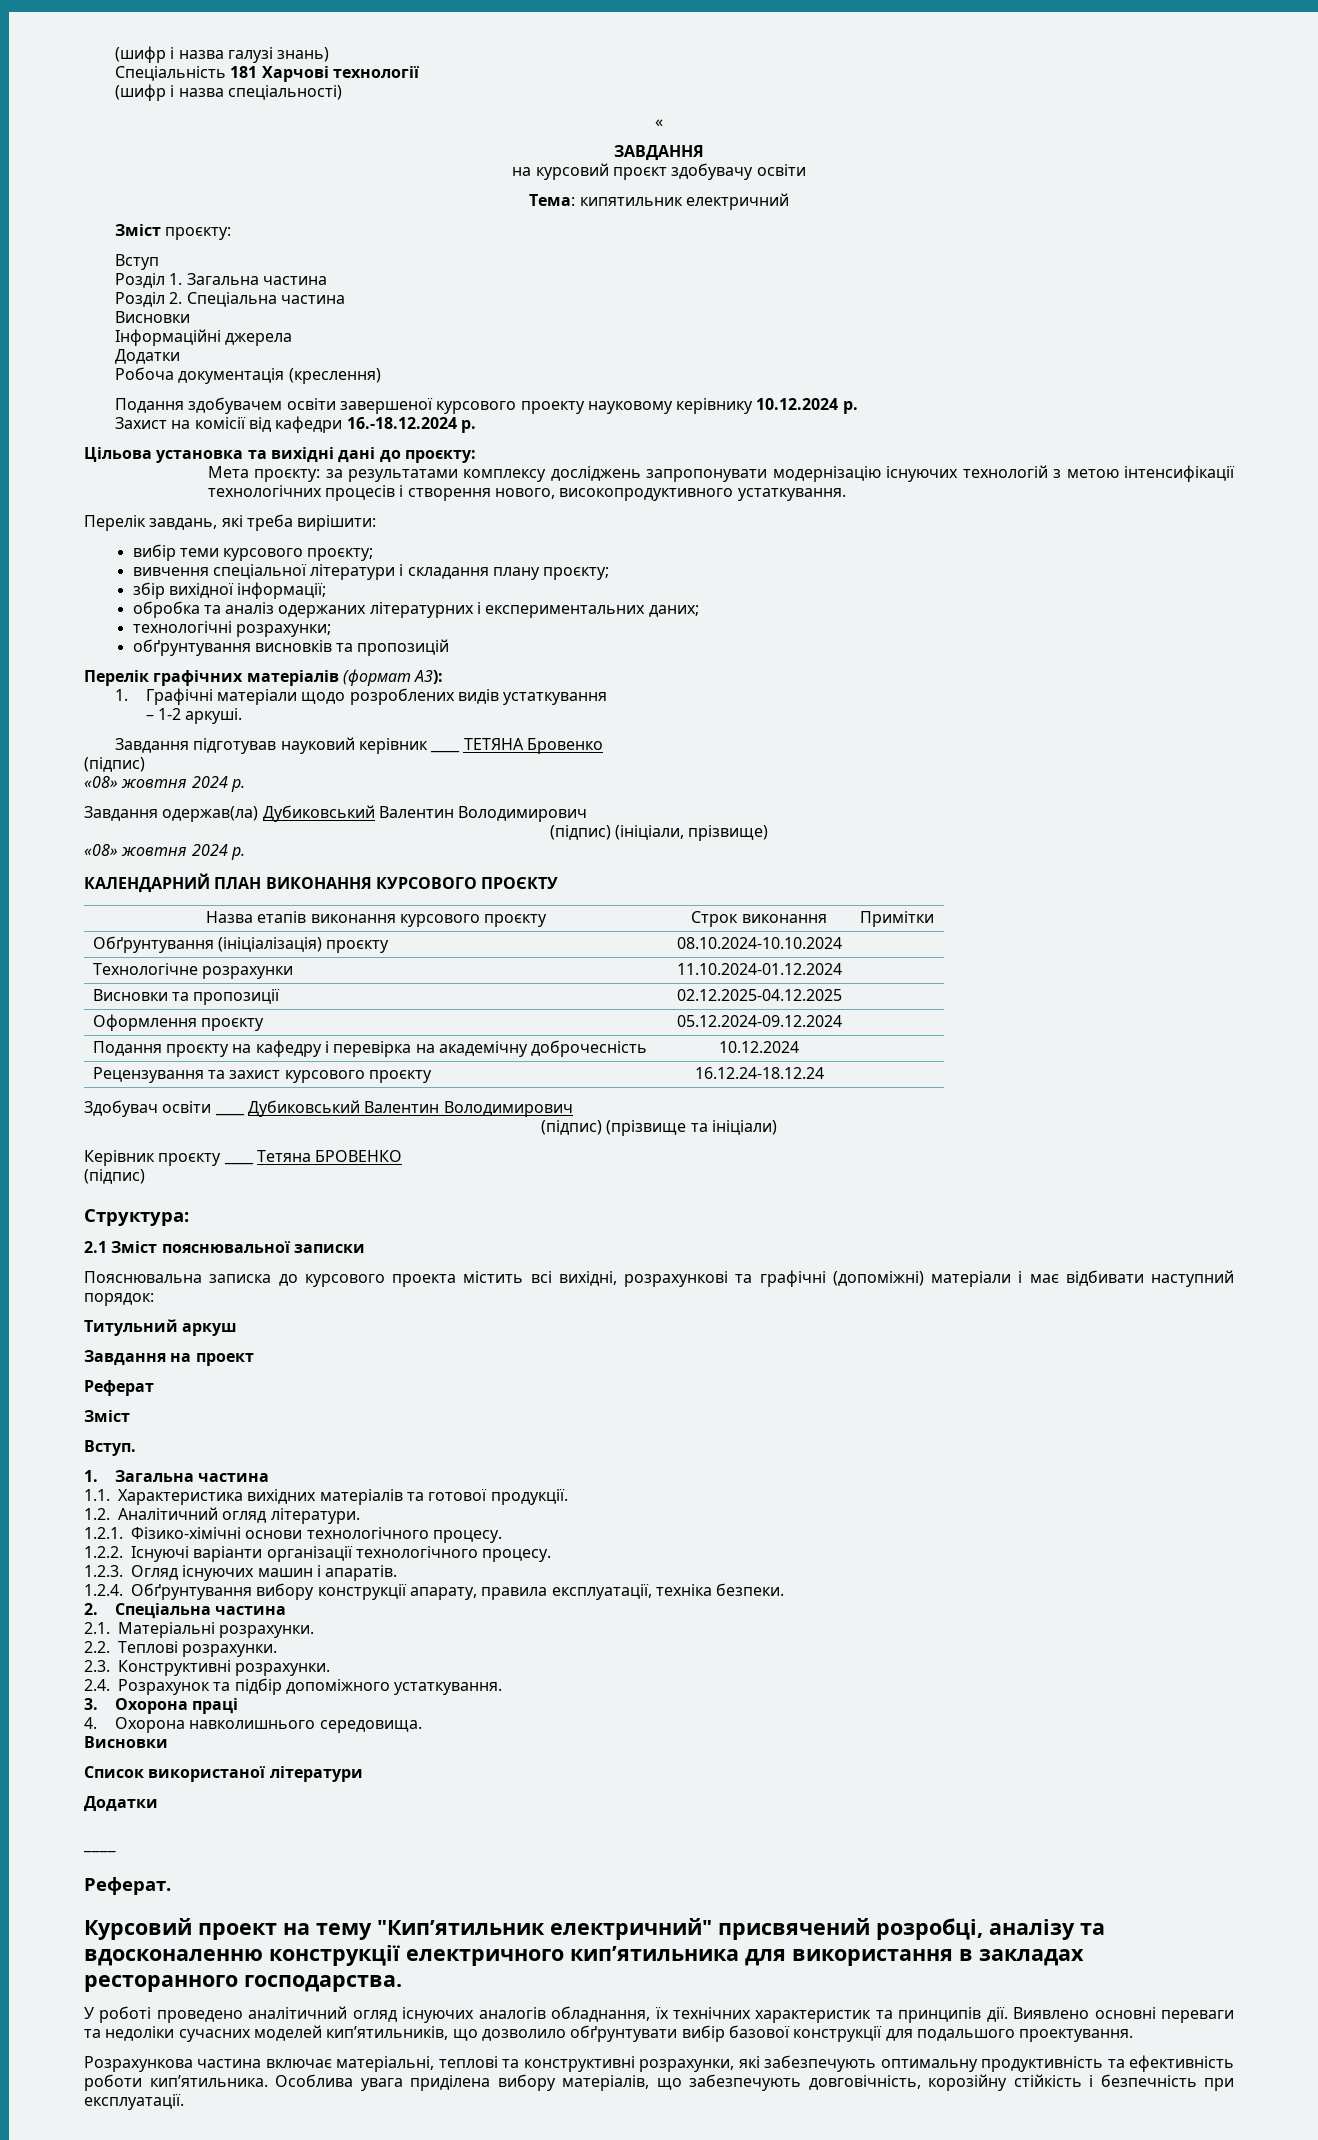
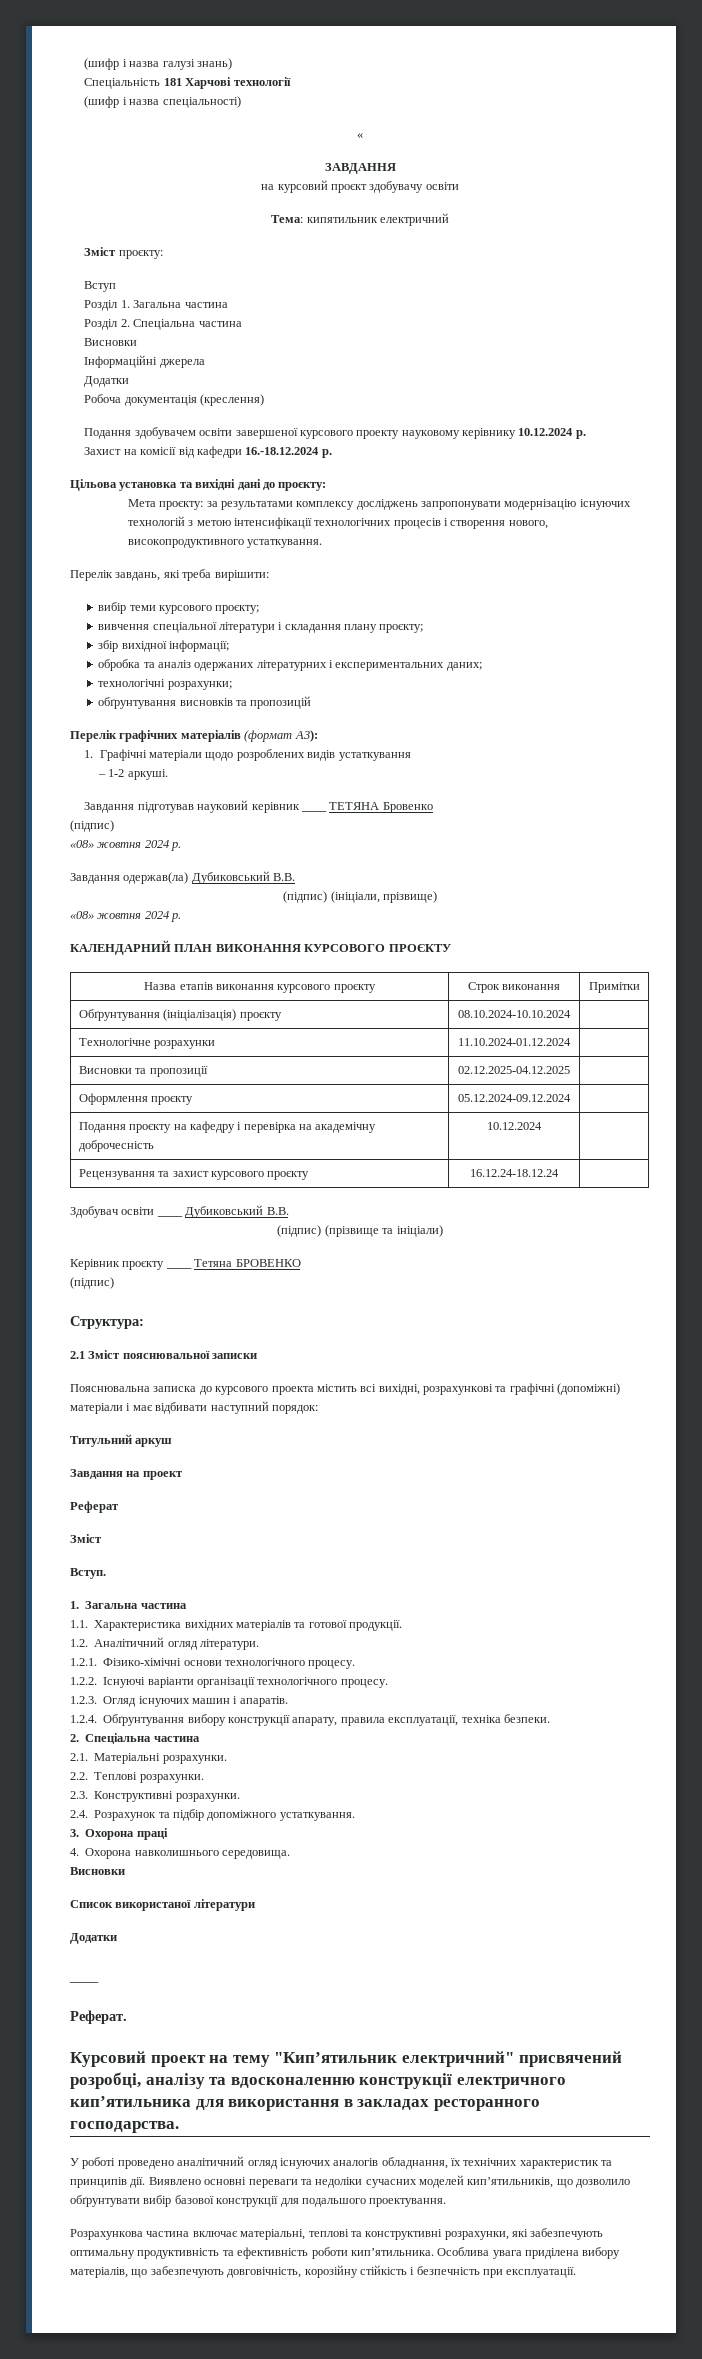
[378,806,588,822] Валентин Володимирович -> [273,873,296,881] В.В.
[364,1101,573,1117] Валентин Володимирович -> [266,1207,289,1215] В.В.

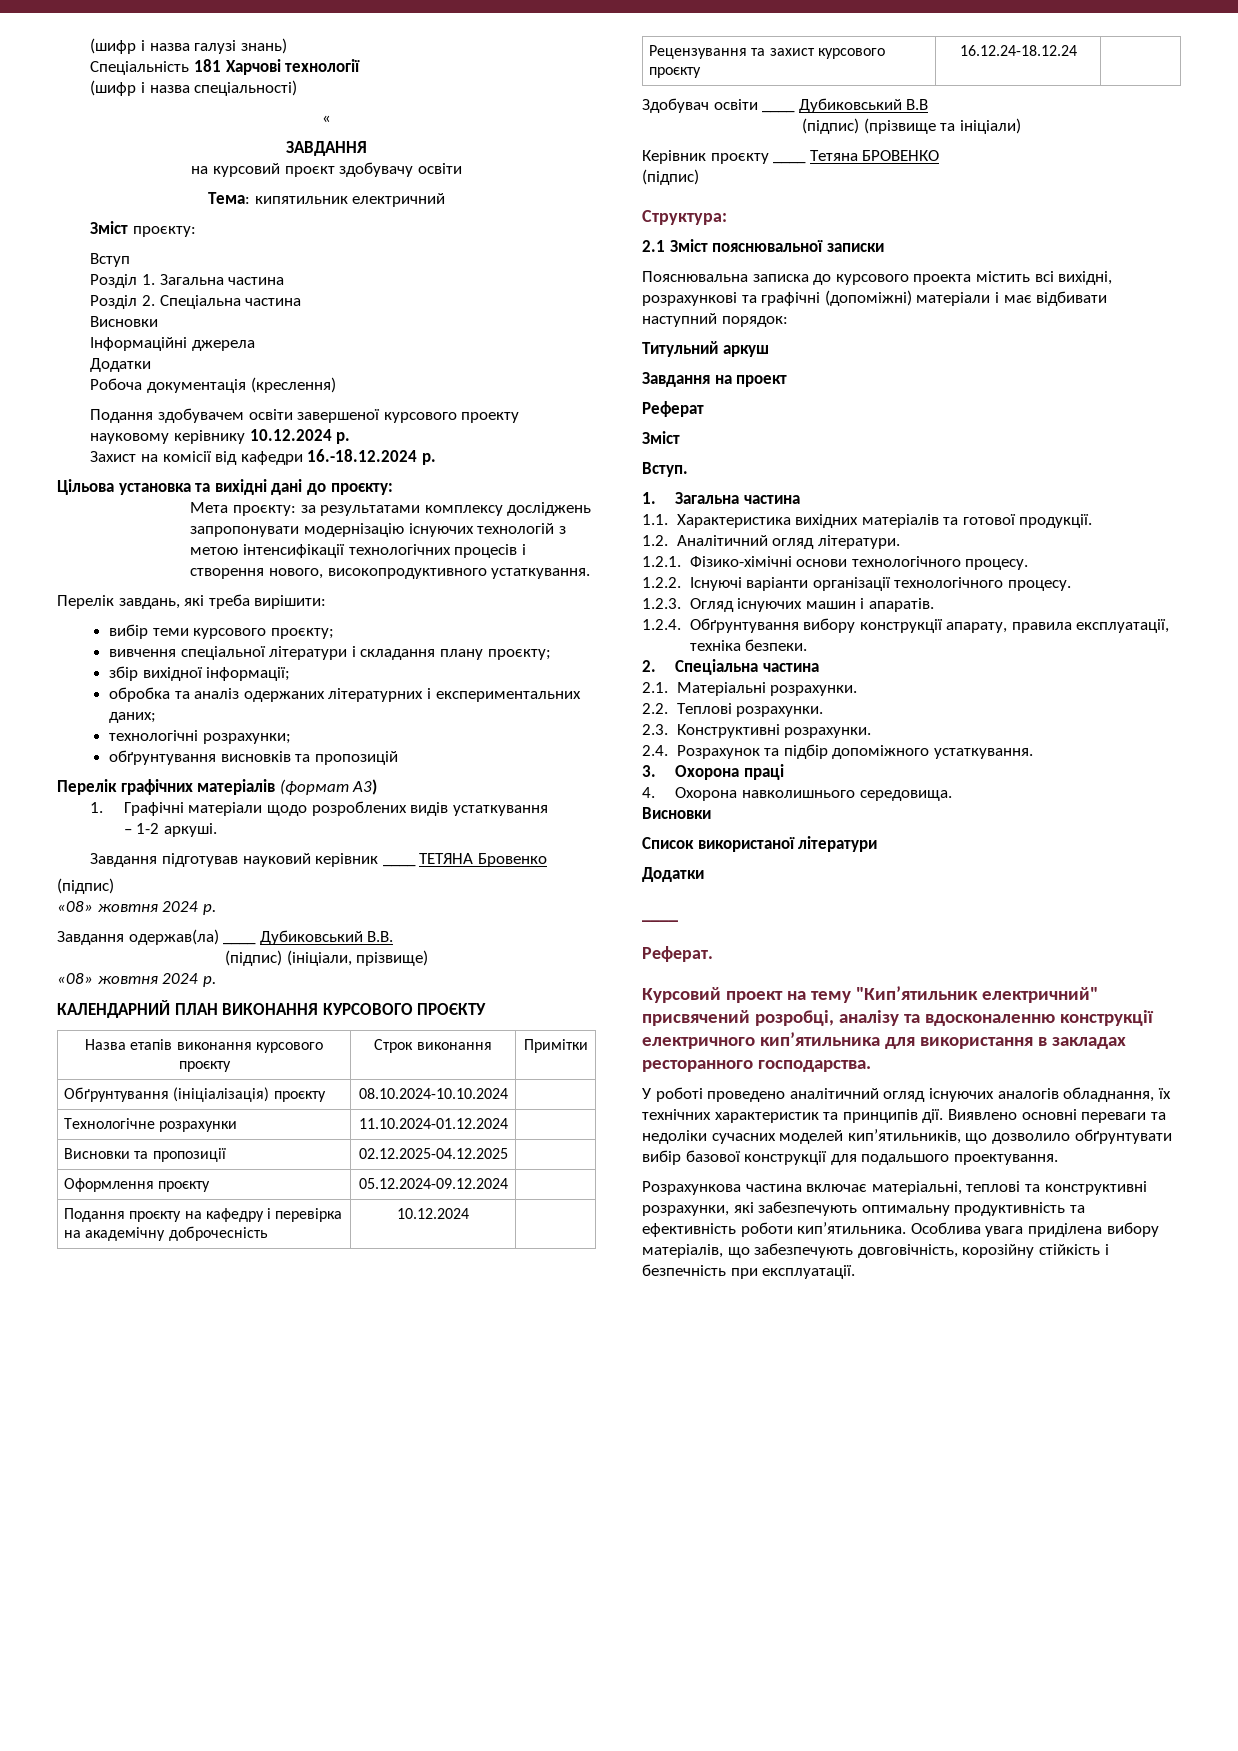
[294,730,318,742] А3): -> [352,779,378,795] А3)
(189, 878) none -> [223,942,257,945] ____
[266,1207,289,1215] В.В. -> [906,99,929,110] В.В

